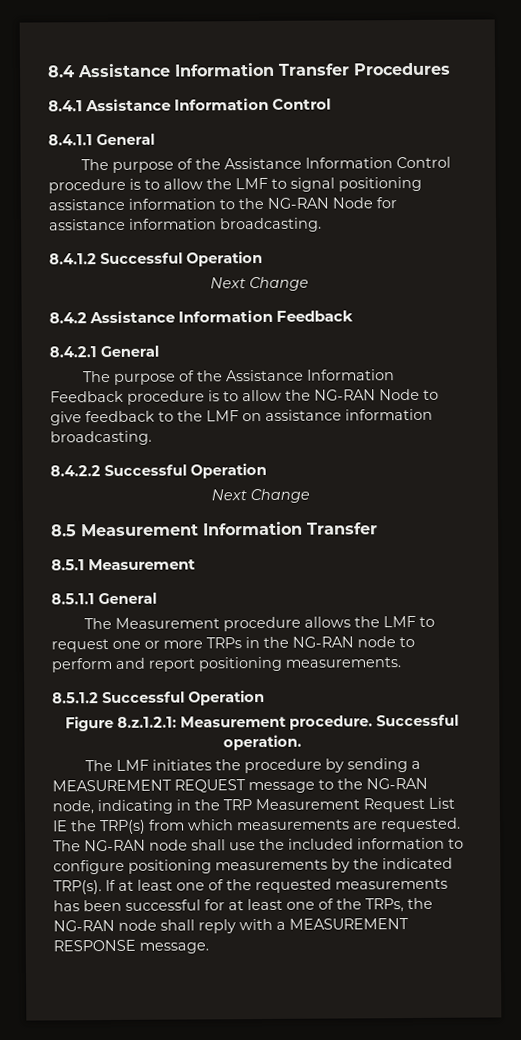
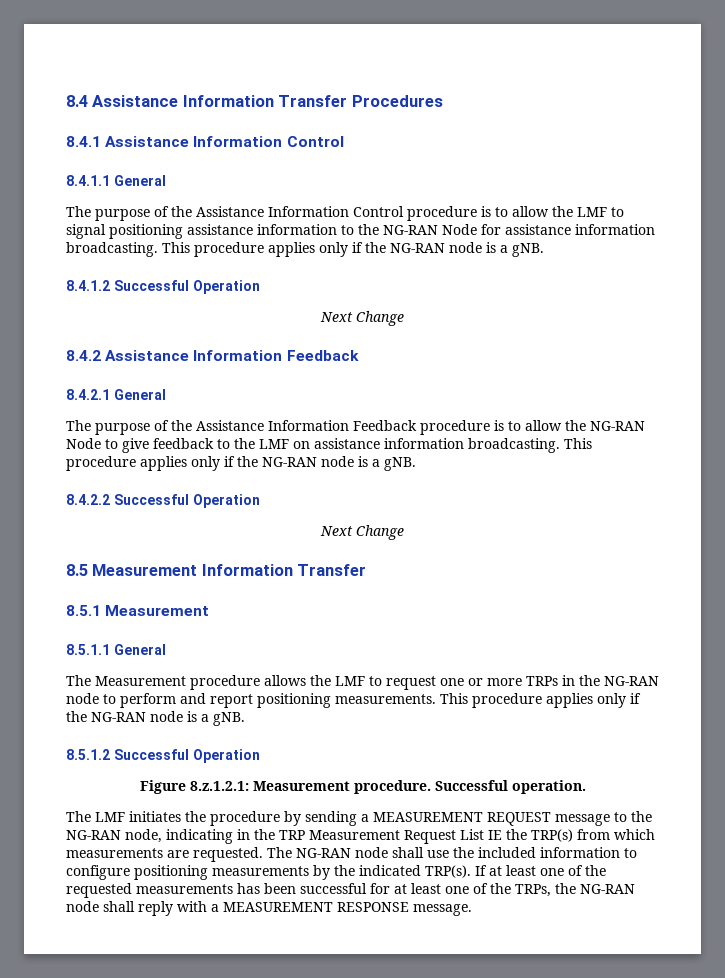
(322, 225) none -> [162,242,544,257] This procedure applies only if the NG-RAN node is a gNB.
(152, 438) none -> [564,438,592,449] [66,456,416,471] This procedure applies only if the NG-RAN node is a gNB.
(401, 662) none -> [440,693,641,708] [66,711,245,726] This procedure applies only if the NG-RAN node is a gNB.

